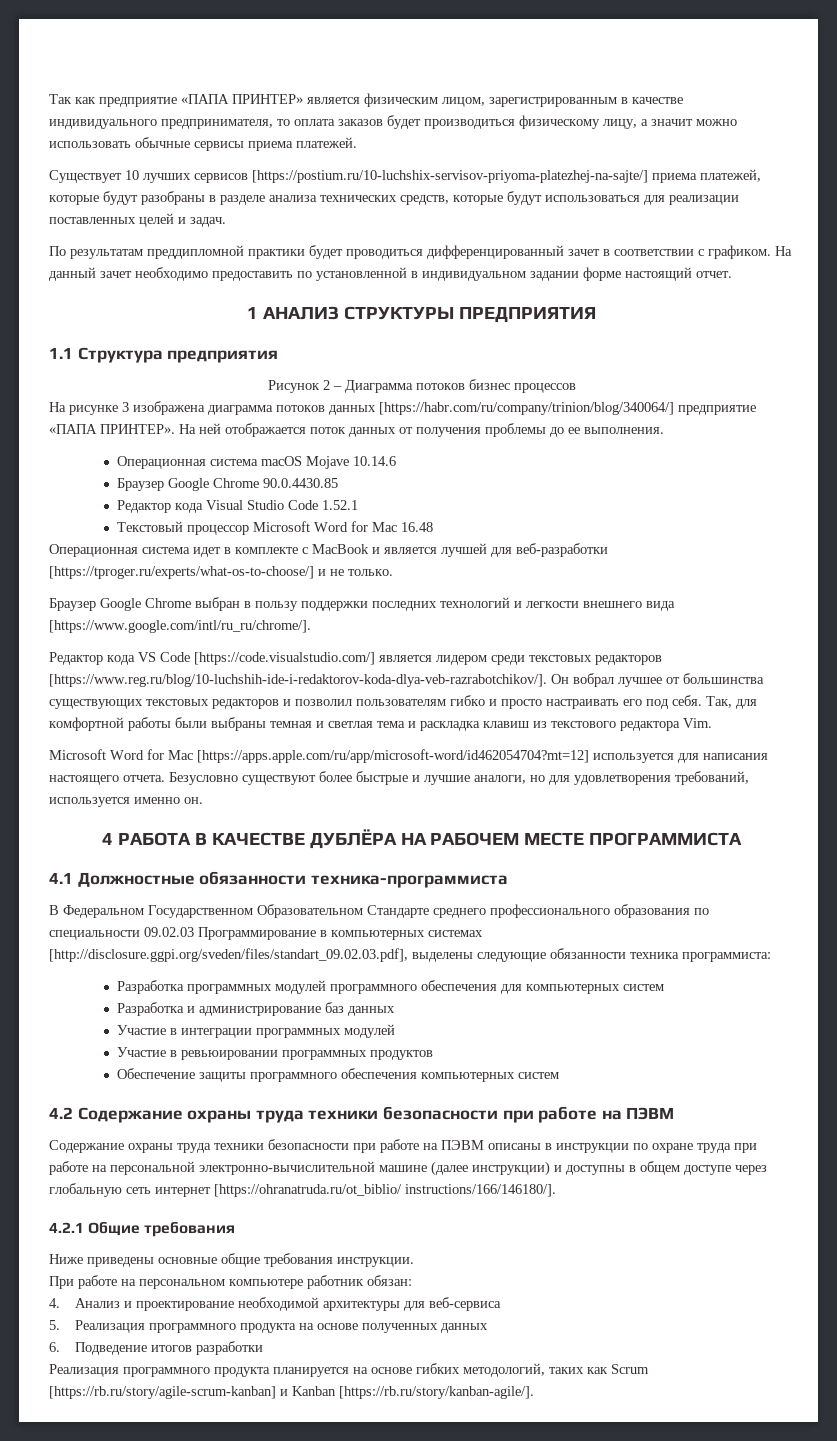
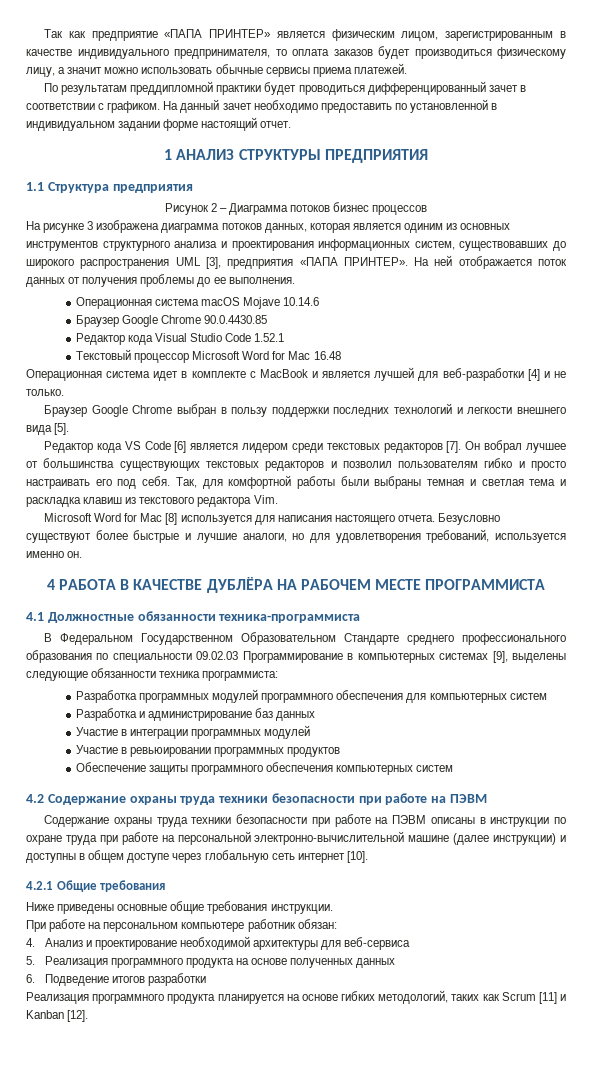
[49,169,761,183] [49,191,739,205] [49,213,226,227] // Существует 10 лучших сервисов [https://postium.ru/10-luchshix-servisov-priyoma-platezhej-na-sajte/] приема платежей, которые будут разобраны в разделе анализа технических средств, которые будут использоваться для реализации поставленных целей и задач. -> (407, 68) none
[329,402,756,415] данных [https://habr.com/ru/company/trinion/blog/340064/] предприятие -> [264,223,511,233] [26,239,566,251] [26,257,294,269] данных, которая является одиним из основных инструментов структурного анализа и проектирования информационных систем, существовавших до широкого распространения UML [3], предприятия
[49,566,314,579] [https://tproger.ru/experts/what-os-to-choose/] -> [527,369,540,381] [4]
[49,620,311,633] [https://www.google.com/intl/ru_ru/chrome/]. -> [54,423,70,435] [5].
[194,652,375,665] [https://code.visualstudio.com/] -> [174,441,187,453] [6]
[49,674,547,687] [https://www.reg.ru/blog/10-luchshih-ide-i-redaktorov-koda-dlya-veb-razrabotchikov/]. -> [446,441,462,453] [7].
[197,749,589,763] [https://apps.apple.com/ru/app/microsoft-word/id462054704?mt=12] -> [165,513,178,525] [8]
[49,948,408,962] [http://disclosure.ggpi.org/sveden/files/standart_09.02.03.pdf], -> [492,651,508,663] [9],
[214,1184,556,1197] [https://ohranatruda.ru/ot_biblio/ instructions/166/146180/]. -> [346,851,368,863] [10].
[49,1386,276,1399] [https://rb.ru/story/agile-scrum-kanban] -> [538,992,557,1004] [11]
[339,1386,534,1399] [https://rb.ru/story/kanban-agile/]. -> [67,1010,89,1022] [12].

